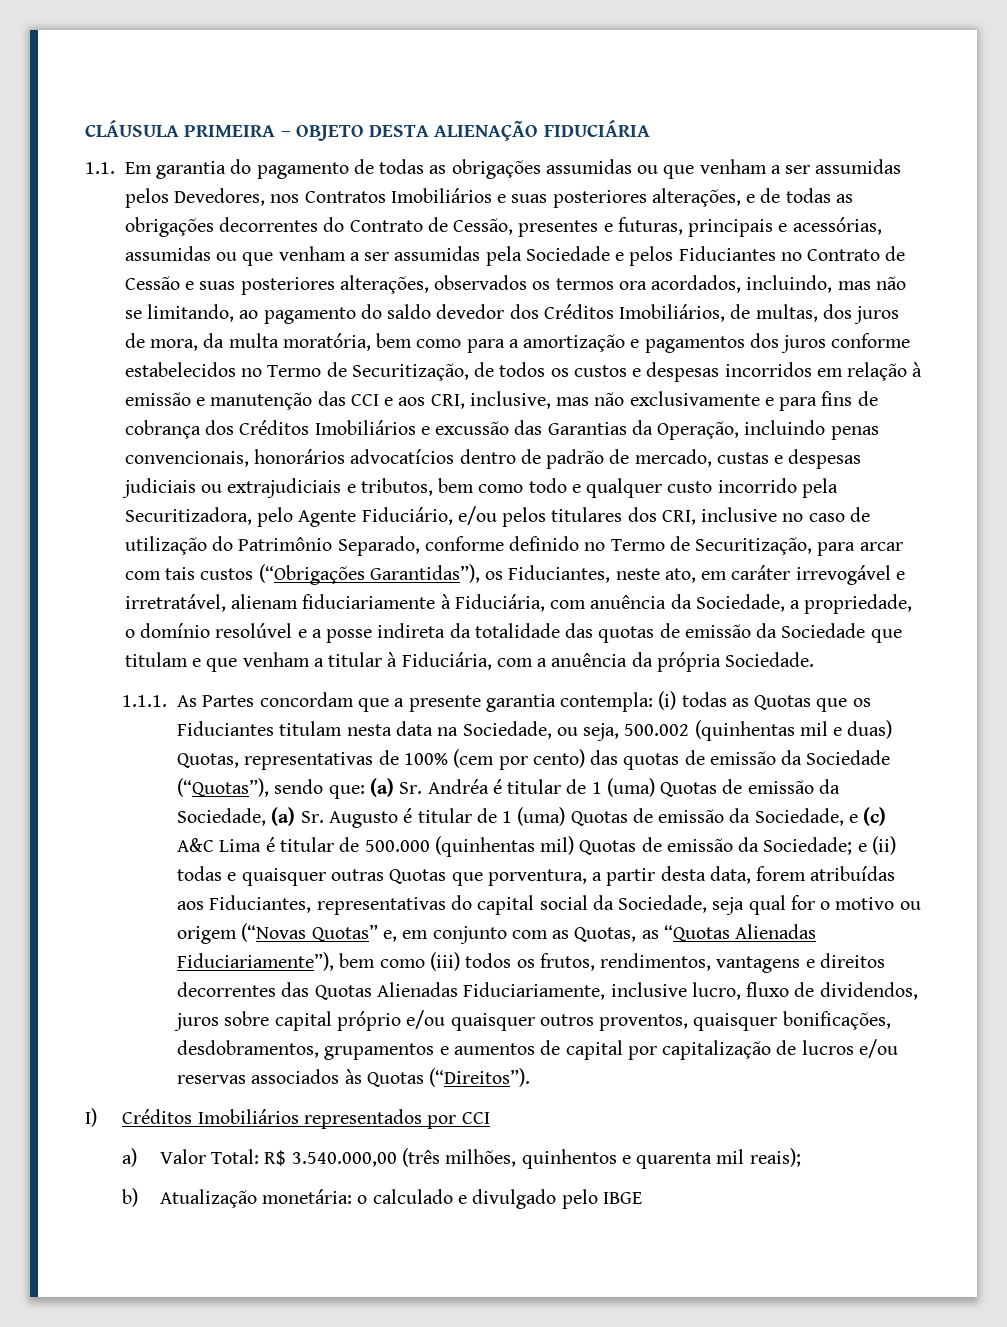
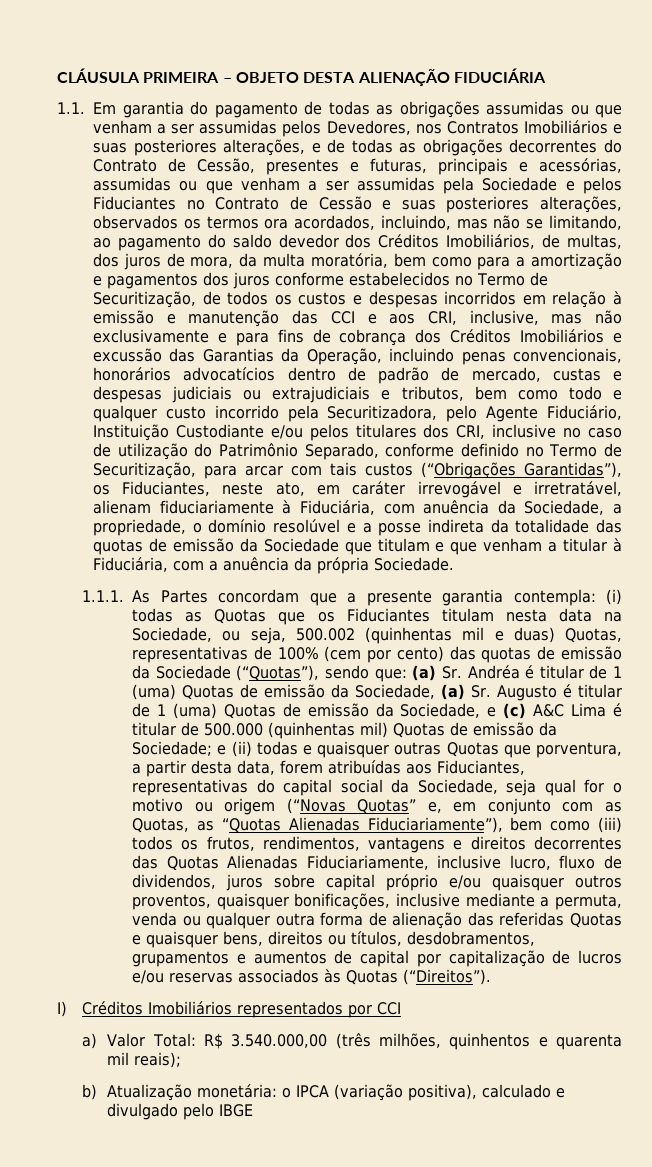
(453, 516) none -> [93,424,264,441] Instituição Custodiante
(891, 1020) none -> [396,893,622,910] [132,912,622,929] [132,931,403,948] inclusive mediante a permuta, venda ou qualquer outra forma de alienação das referidas Quotas e quaisquer bens, direitos ou títulos,
(368, 1199) none -> [296,1084,478,1101] IPCA (variação positiva),

